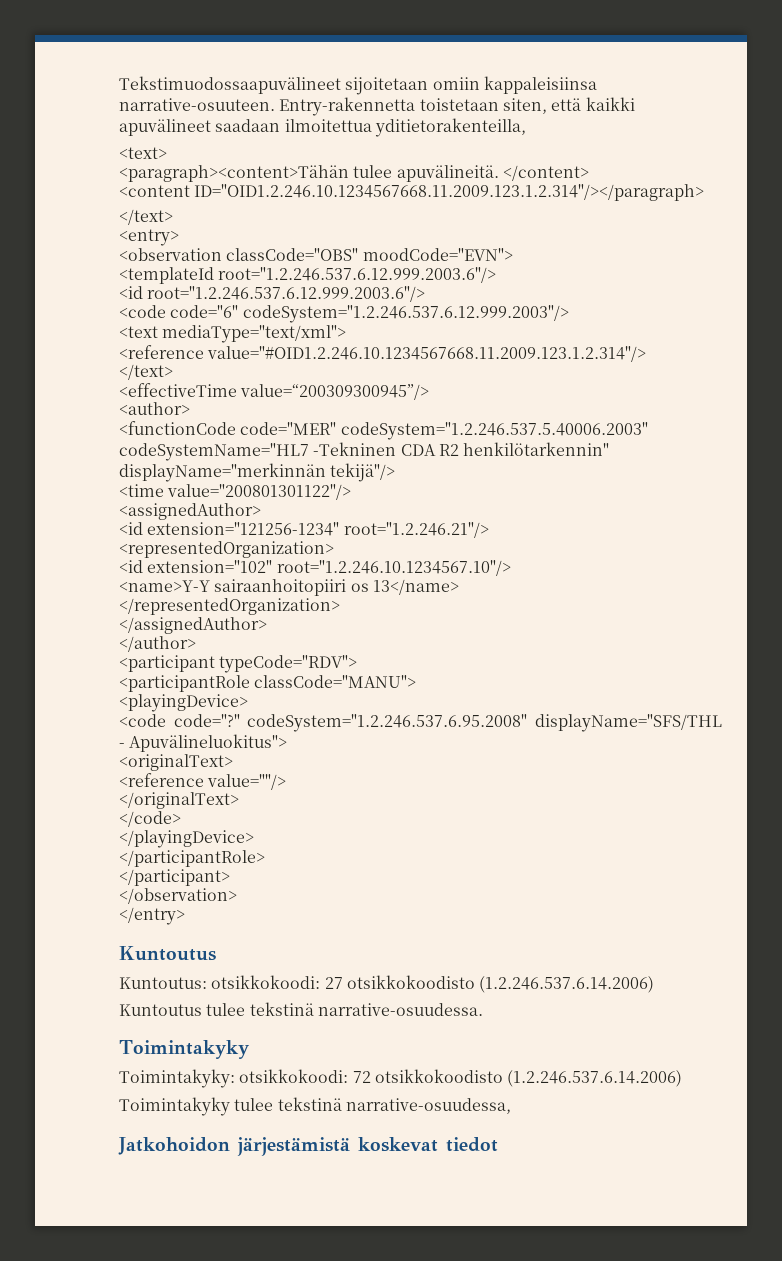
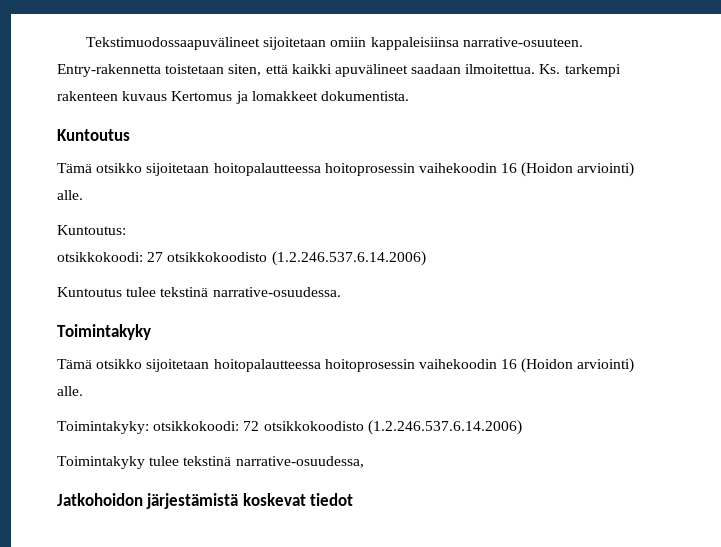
[284,118,526,137] [119,147,167,159] [119,165,589,182] [119,184,705,201] [119,209,173,225] [119,229,179,246] [119,248,513,261] [119,267,497,284] [119,286,426,302] [119,305,569,323] [119,325,347,343] [119,345,647,362] [119,364,173,380] [119,383,430,400] [119,402,190,415] [119,421,648,440] [119,442,610,461] [119,463,396,482] [119,484,352,500] [119,503,261,520] [119,522,489,538] [119,541,334,558] [119,560,511,576] [119,579,459,596] [119,598,340,615] [119,617,267,634] [119,636,196,652] [119,655,358,673] [119,675,417,692] [119,694,248,712] [119,714,722,732] [119,734,288,752] [119,754,233,771] [119,773,287,790] [119,792,239,809] [119,811,181,827] [119,830,254,848] [119,850,265,867] [119,869,230,886] [119,888,237,904] [119,907,185,925] [119,946,216,961] ilmoitettua yditietorakenteilla, // <text> // <paragraph><content>Tähän tulee apuvälineitä. </content> // <content ID="OID1.2.246.10.1234567668.11.2009.123.1.2.314"/></paragraph> // </text> // <entry> // <observation classCode="OBS" moodCode="EVN"> // <templateId root="1.2.246.537.6.12.999.2003.6"/> // <id root="1.2.246.537.6.12.999.2003.6"/> // <code code="6" codeSystem="1.2.246.537.6.12.999.2003"/> // <text mediaType="text/xml"> // <reference value="#OID1.2.246.10.1234567668.11.2009.123.1.2.314"/> // </text> // <effectiveTime value=“200309300945”/> // <author> // <functionCode code="MER" codeSystem="1.2.246.537.5.40006.2003" codeSystemName="HL7 -Tekninen CDA R2 henkilötarkennin" displayName="merkinnän tekijä"/> // <time value="200801301122"/> // <assignedAuthor> // <id extension="121256-1234" root="1.2.246.21"/> // <representedOrganization> // <id extension="102" root="1.2.246.10.1234567.10"/> // <name>Y-Y sairaanhoitopiiri os 13</name> // </representedOrganization> // </assignedAuthor> // </author> // <participant typeCode="RDV"> // <participantRole classCode="MANU"> // <playingDevice> // <code code="?" codeSystem="1.2.246.537.6.95.2008" displayName="SFS/THL - Apuvälineluokitus"> // <originalText> // <reference value=""/> // </originalText> // </code> // </playingDevice> // </participantRole> // </participant> // </observation> // </entry> // Kuntoutus -> [465,64,621,77] [57,91,409,104] [57,129,130,141] [57,162,635,177] [57,190,83,200] ilmoitettua. Ks. tarkempi rakenteen kuvaus Kertomus ja lomakkeet dokumentista. // Kuntoutus // Tämä otsikko sijoitetaan hoitopalautteessa hoitoprosessin vaihekoodin 16 (Hoidon arviointi) alle.
(207, 983) none -> (126, 230) //
(250, 1049) none -> [57,358,635,373] [57,386,83,396] // Tämä otsikko sijoitetaan hoitopalautteessa hoitoprosessin vaihekoodin 16 (Hoidon arviointi) alle.

